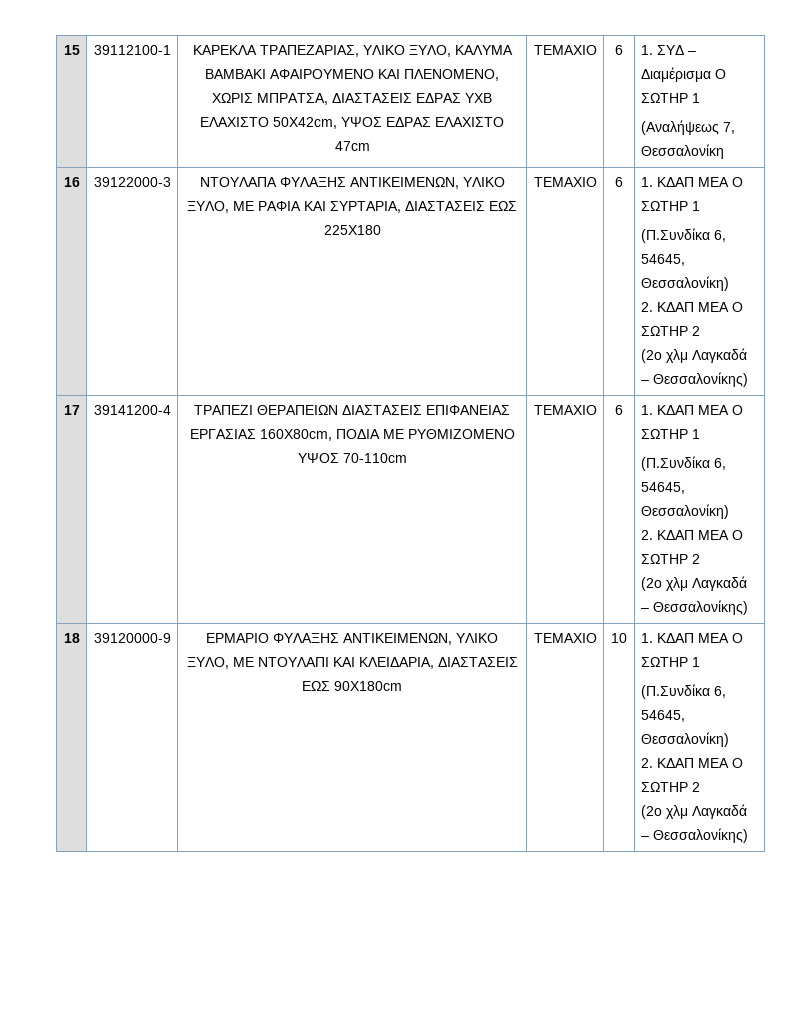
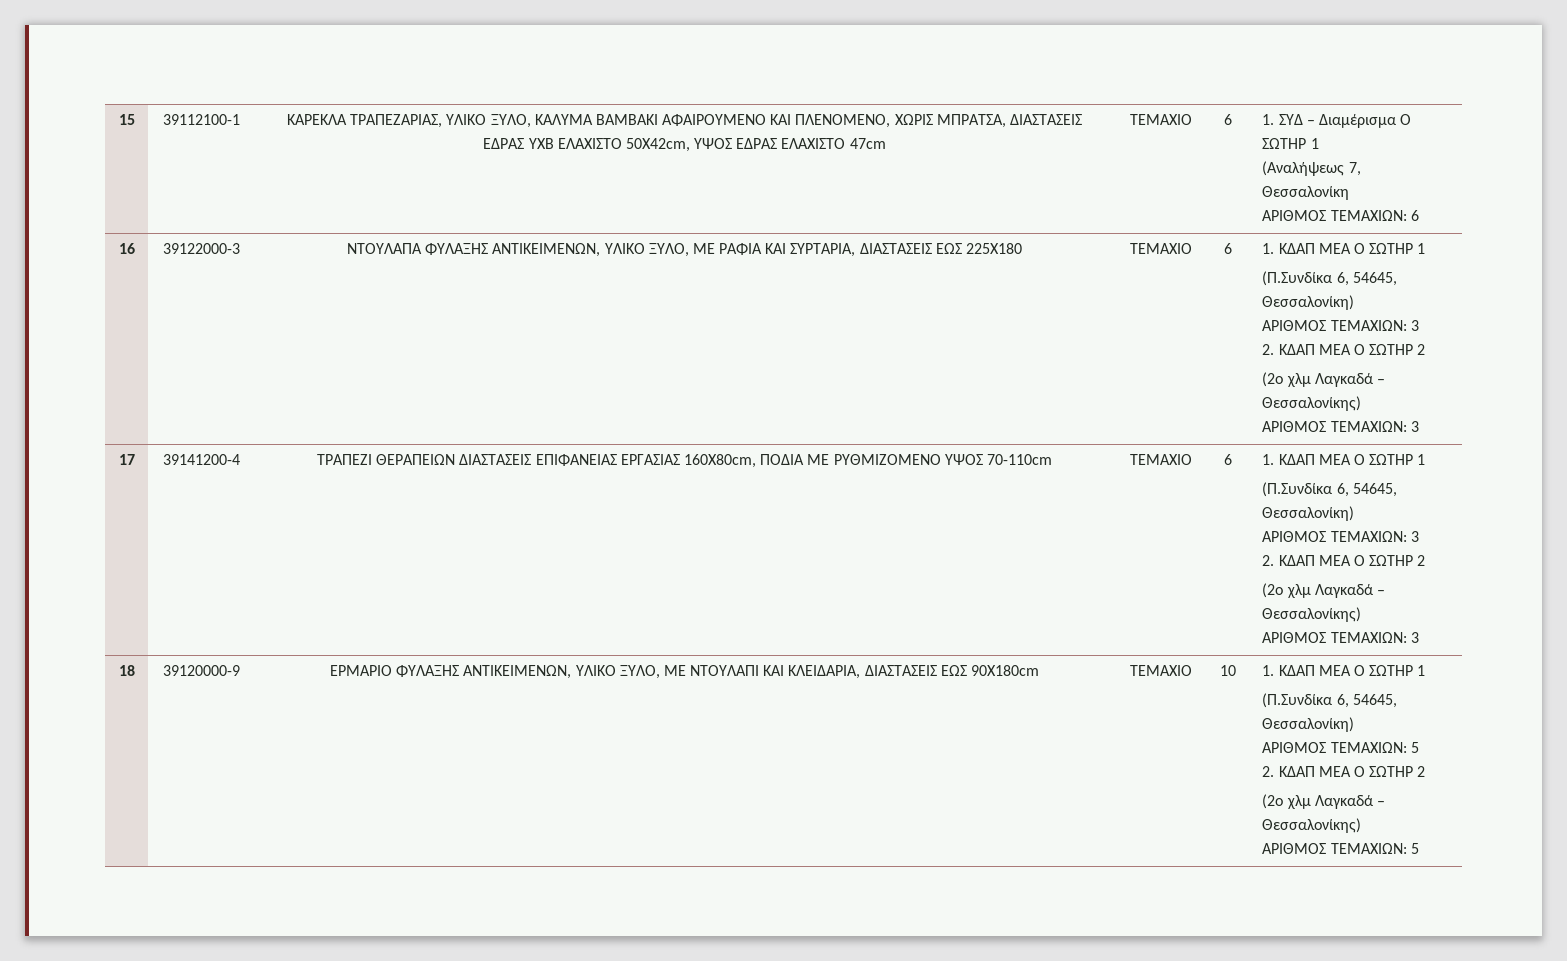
(724, 151) none -> [1262,210,1419,221] // ΑΡΙΘΜΟΣ ΤΕΜΑΧΙΩΝ: 6
(729, 283) none -> [1262,320,1419,331] // ΑΡΙΘΜΟΣ ΤΕΜΑΧΙΩΝ: 3
(748, 379) none -> [1262,421,1419,432] // ΑΡΙΘΜΟΣ ΤΕΜΑΧΙΩΝ: 3
(729, 511) none -> [1262,531,1419,542] // ΑΡΙΘΜΟΣ ΤΕΜΑΧΙΩΝ: 3
(748, 607) none -> [1262,632,1419,643] // ΑΡΙΘΜΟΣ ΤΕΜΑΧΙΩΝ: 3
(729, 739) none -> [1262,742,1419,753] // ΑΡΙΘΜΟΣ ΤΕΜΑΧΙΩΝ: 5
(748, 835) none -> [1262,843,1419,854] // ΑΡΙΘΜΟΣ ΤΕΜΑΧΙΩΝ: 5

